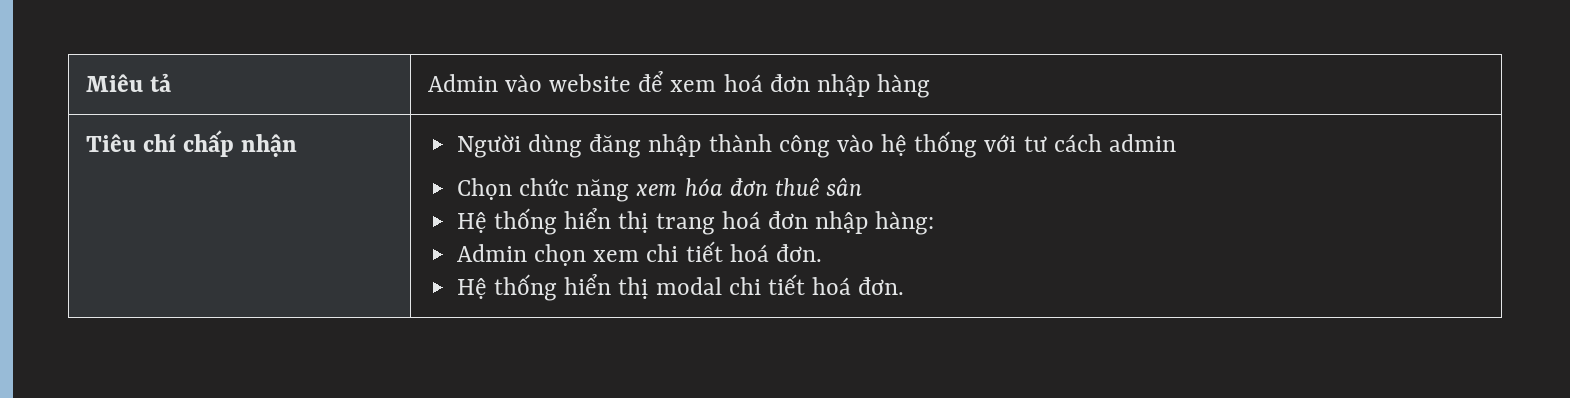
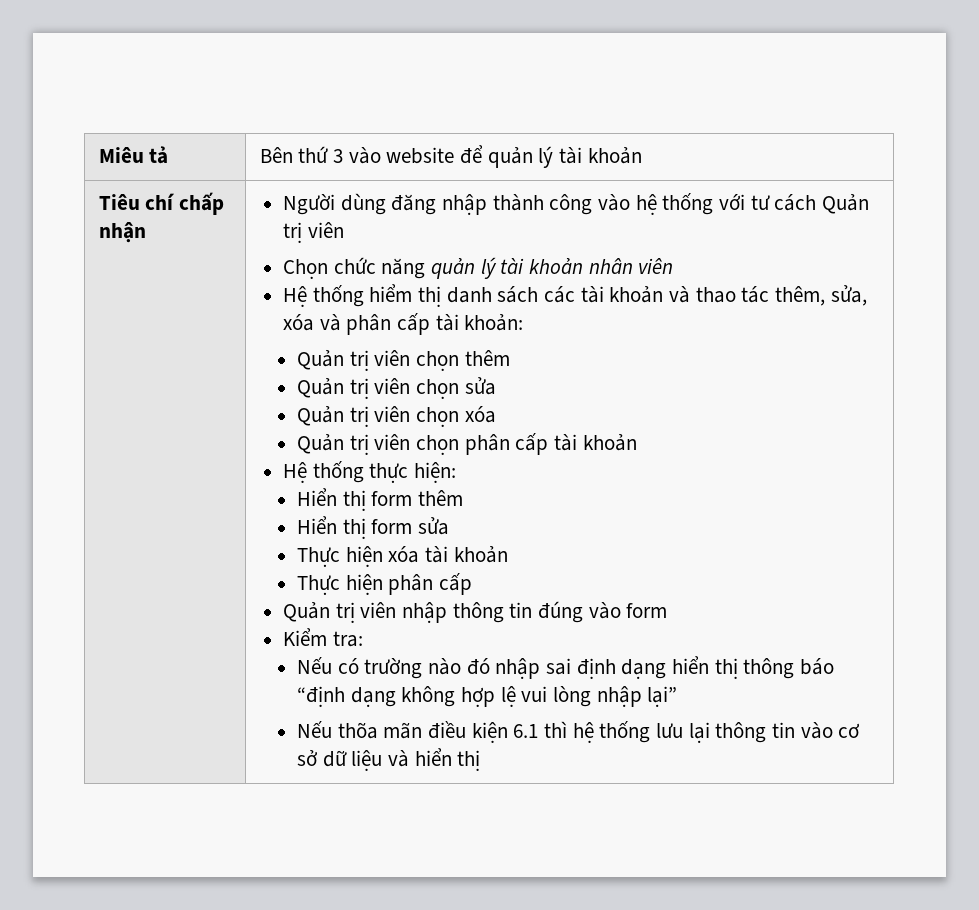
[427,71,931,98] Admin vào website để xem hoá đơn nhập hàng -> [259,145,642,168] Bên thứ 3 vào website để quản lý tài khoản
[1108,134,1176,152] admin -> [821,193,869,214] [282,222,344,243] Quản trị viên
[636,178,863,196] [456,208,935,235] [456,241,822,266] [456,274,905,301] xem hóa đơn thuê sân // Hệ thống hiển thị trang hoá đơn nhập hàng: // Admin chọn xem chi tiết hoá đơn. // Hệ thống hiển thị modal chi tiết hoá đơn. -> [430,257,674,279] [282,284,867,307] [282,313,524,335] [297,349,510,371] [297,377,496,399] [297,405,496,427] [297,433,637,455] [282,461,456,483] [297,488,464,511] [297,516,450,539] [297,545,508,567] [297,573,473,595] [282,601,668,623] [282,628,363,647] [297,656,835,679] [297,686,678,707] [297,721,860,743] [297,748,481,771] quản lý tài khoản nhân viên // Hệ thống hiểm thị danh sách các tài khoản và thao tác thêm, sửa, xóa và phân cấp tài khoản: // Quản trị viên chọn thêm // Quản trị viên chọn sửa // Quản trị viên chọn xóa // Quản trị viên chọn phân cấp tài khoản // Hệ thống thực hiện: // Hiển thị form thêm // Hiển thị form sửa // Thực hiện xóa tài khoản // Thực hiện phân cấp // Quản trị viên nhập thông tin đúng vào form // Kiểm tra: // Nếu có trường nào đó nhập sai định dạng hiển thị thông báo “định dạng không hợp lệ vui lòng nhập lại” // Nếu thõa mãn điều kiện 6.1 thì hệ thống lưu lại thông tin vào cơ sở dữ liệu và hiển thị

